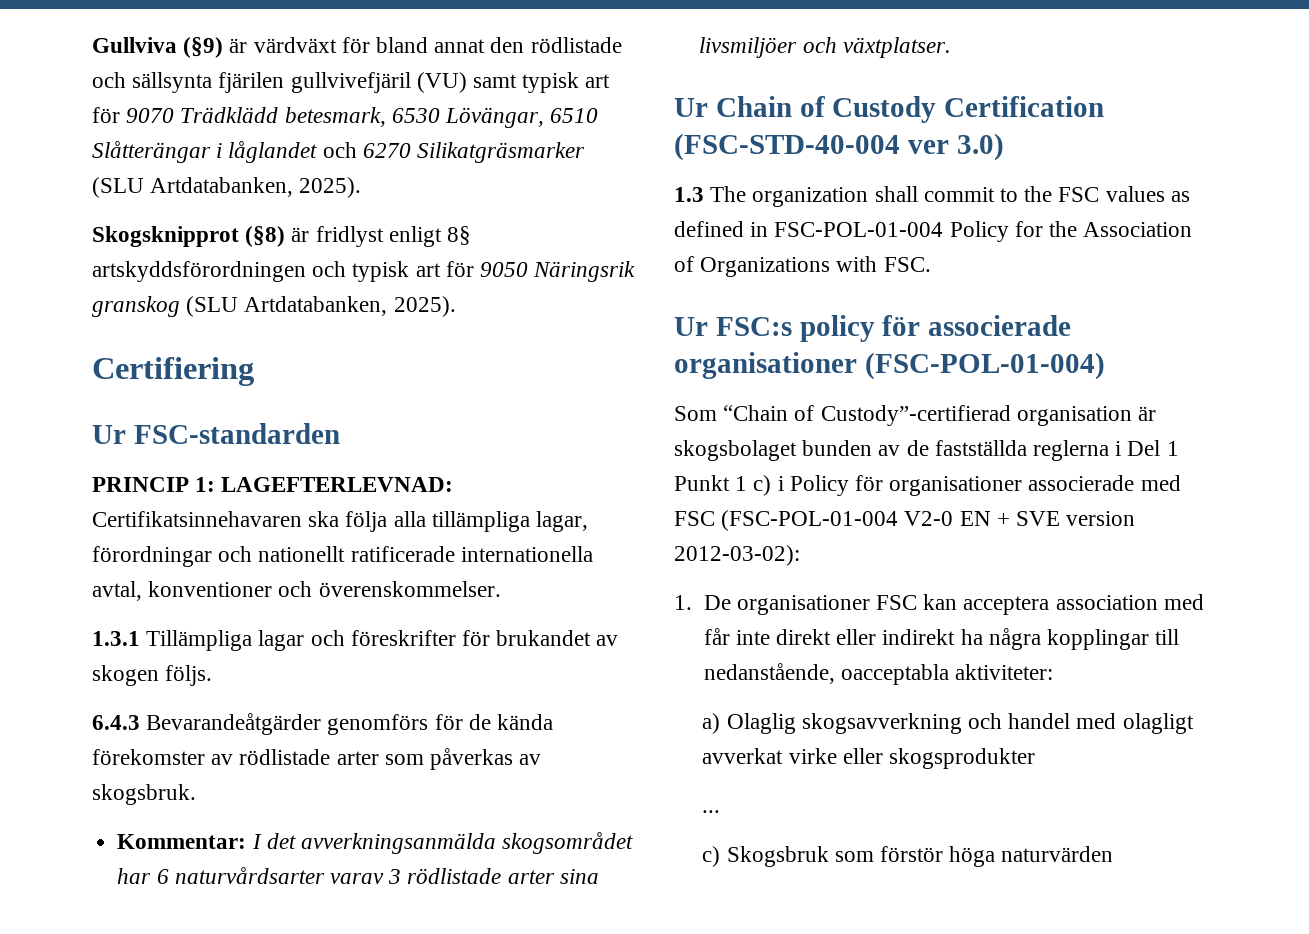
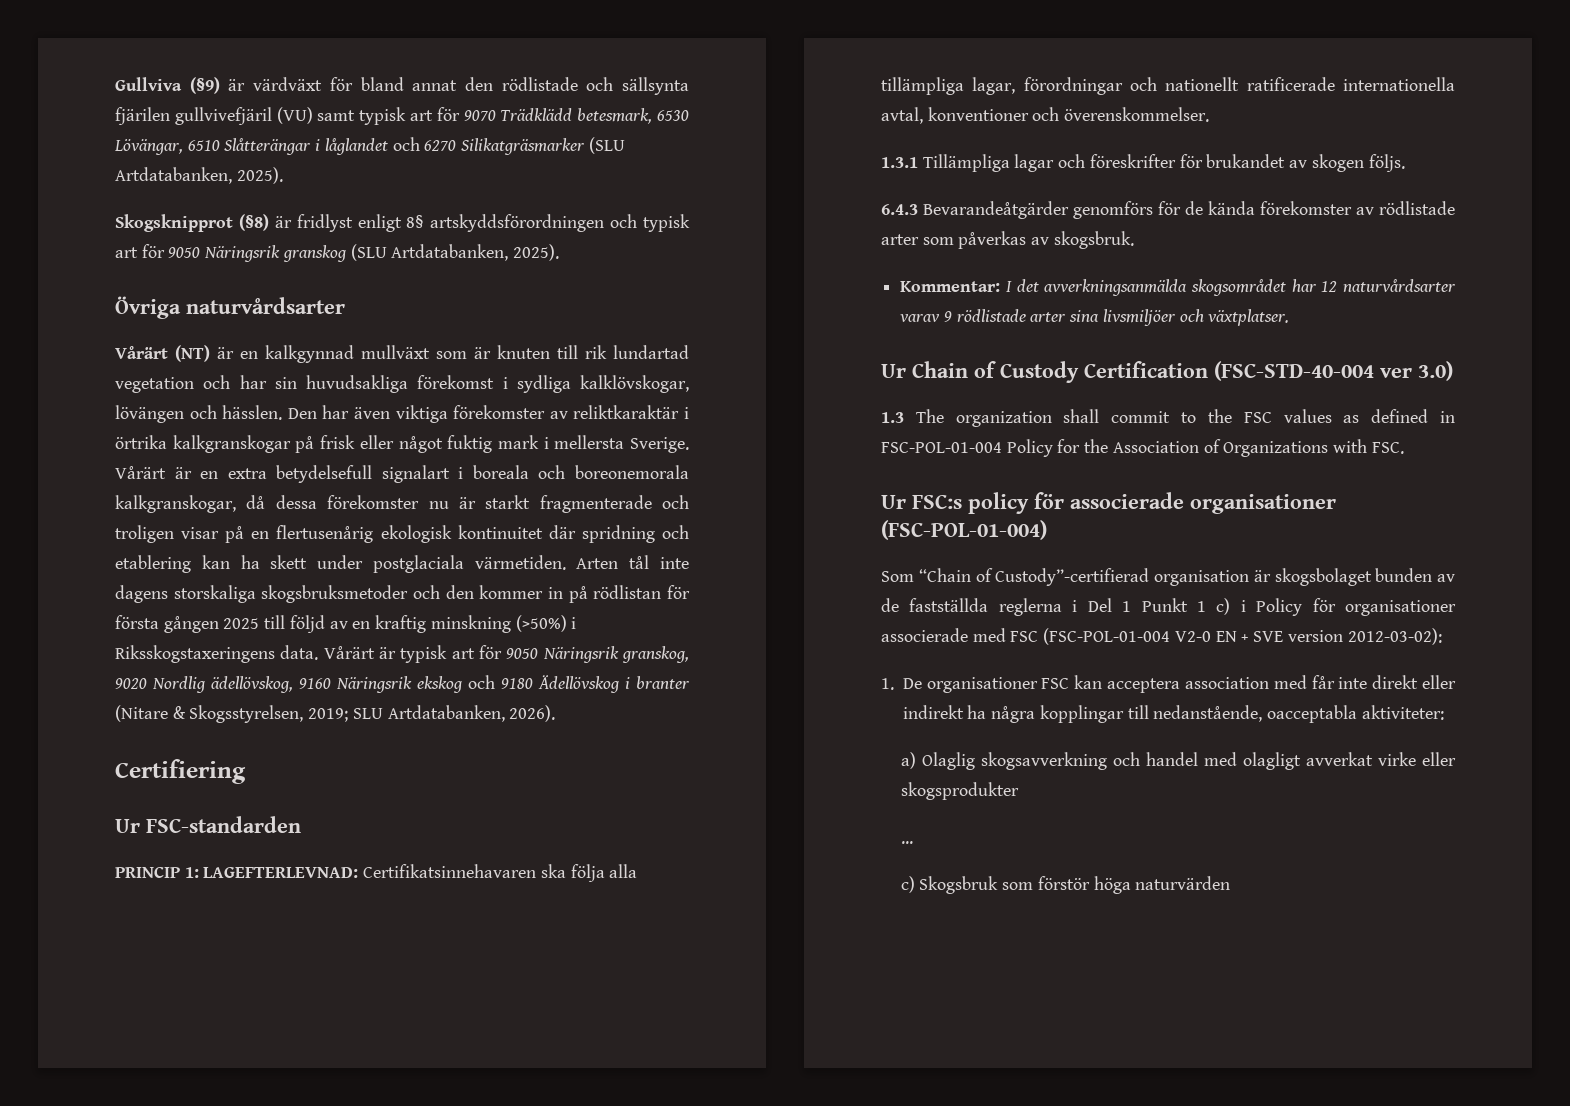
(456, 306) none -> [115,296,345,319] [115,345,689,363] [115,375,689,393] [115,405,690,423] [115,435,689,453] [115,465,689,483] [115,495,689,513] [115,525,689,543] [115,555,690,573] [115,585,691,603] [115,615,577,633] [115,645,689,663] [115,675,690,693] [115,705,556,723] // Övriga naturvårdsarter // Vårärt (NT) är en kalkgynnad mullväxt som är knuten till rik lundartad vegetation och har sin huvudsakliga förekomst i sydliga kalklövskogar, lövängen och hässlen. Den har även viktiga förekomster av reliktkaraktär i örtrika kalkgranskogar på frisk eller något fuktig mark i mellersta Sverige. Vårärt är en extra betydelsefull signalart i boreala och boreonemorala kalkgranskogar, då dessa förekomster nu är starkt fragmenterade och troligen visar på en flertusenårig ekologisk kontinuitet där spridning och etablering kan ha skett under postglaciala värmetiden. Arten tål inte dagens storskaliga skogsbruksmetoder och den kommer in på rödlistan för första gången 2025 till följd av en kraftig minskning (>50%) i Riksskogstaxeringens data. Vårärt är typisk art för 9050 Näringsrik granskog, 9020 Nordlig ädellövskog, 9160 Näringsrik ekskog och 9180 Ädellövskog i branter (Nitare & Skogsstyrelsen, 2019; SLU Artdatabanken, 2026).
[156,869,169,884] 6 -> [1321,281,1338,292] 12
[388,869,402,884] 3 -> [943,311,952,322] 9

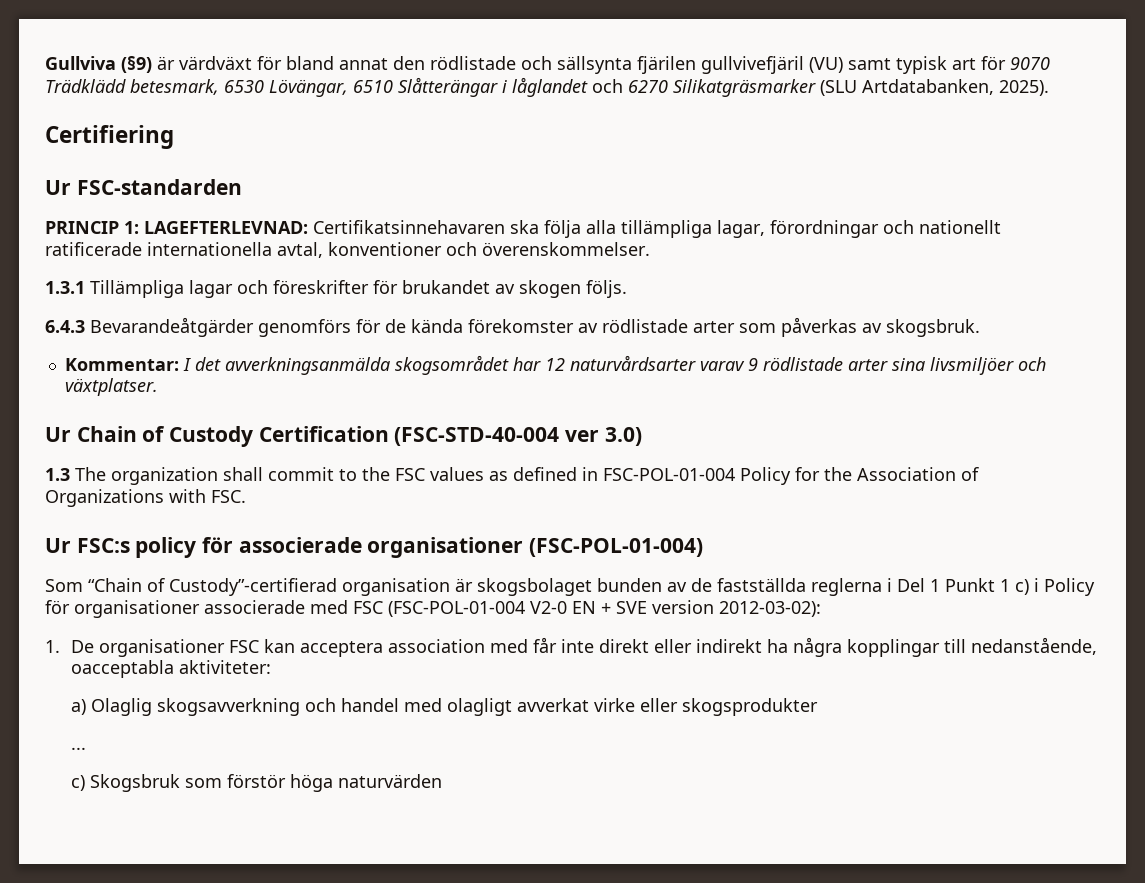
[115,214,690,232] [115,244,560,262] [115,296,345,319] [115,345,689,363] [115,375,689,393] [115,405,690,423] [115,435,689,453] [115,465,689,483] [115,495,689,513] [115,525,689,543] [115,555,690,573] [115,585,691,603] [115,615,577,633] [115,645,689,663] [115,675,690,693] [115,705,556,723] // Skogsknipprot (§8) är fridlyst enligt 8§ artskyddsförordningen och typisk art för 9050 Näringsrik granskog (SLU Artdatabanken, 2025). // Övriga naturvårdsarter // Vårärt (NT) är en kalkgynnad mullväxt som är knuten till rik lundartad vegetation och har sin huvudsakliga förekomst i sydliga kalklövskogar, lövängen och hässlen. Den har även viktiga förekomster av reliktkaraktär i örtrika kalkgranskogar på frisk eller något fuktig mark i mellersta Sverige. Vårärt är en extra betydelsefull signalart i boreala och boreonemorala kalkgranskogar, då dessa förekomster nu är starkt fragmenterade och troligen visar på en flertusenårig ekologisk kontinuitet där spridning och etablering kan ha skett under postglaciala värmetiden. Arten tål inte dagens storskaliga skogsbruksmetoder och den kommer in på rödlistan för första gången 2025 till följd av en kraftig minskning (>50%) i Riksskogstaxeringens data. Vårärt är typisk art för 9050 Näringsrik granskog, 9020 Nordlig ädellövskog, 9160 Näringsrik ekskog och 9180 Ädellövskog i branter (Nitare & Skogsstyrelsen, 2019; SLU Artdatabanken, 2026). -> (1049, 88) none

